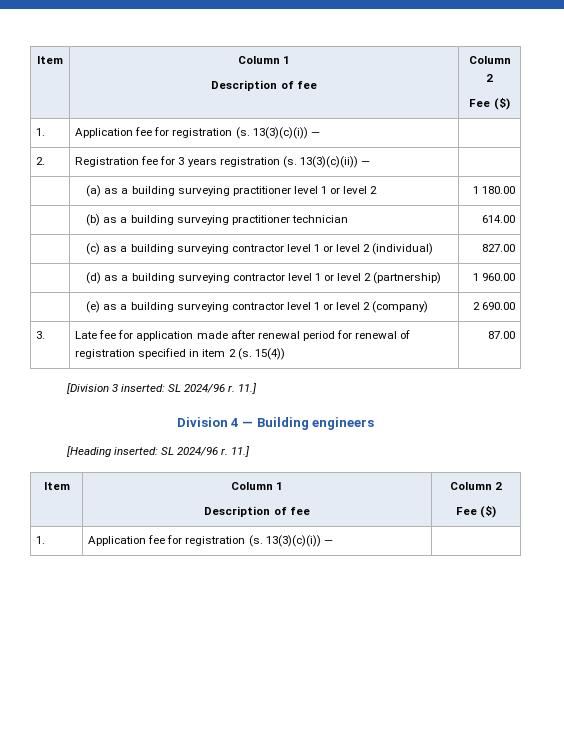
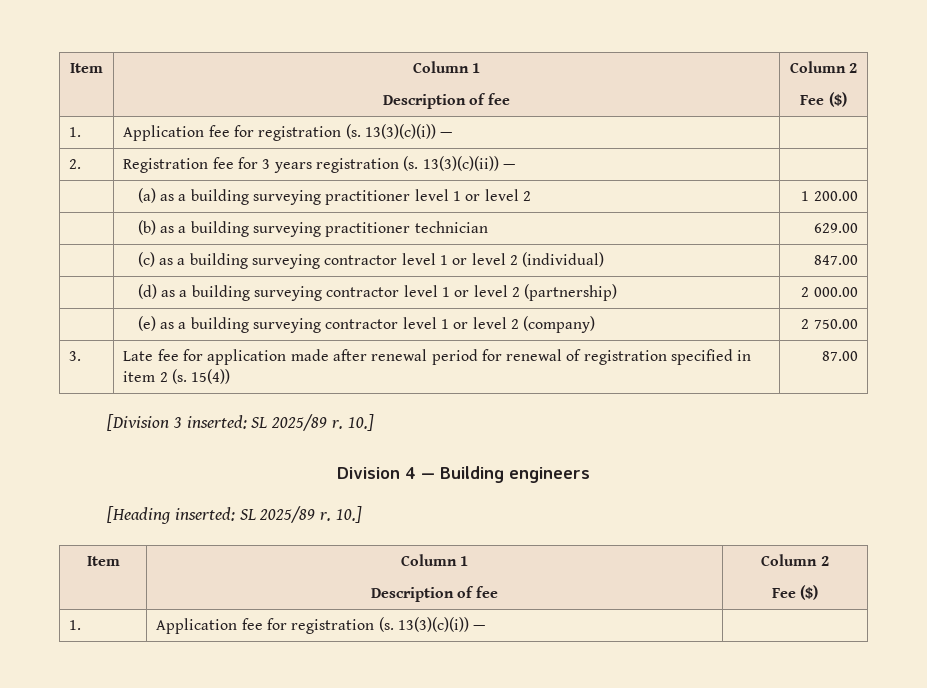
[481,186,515,194] 180.00 -> [813,191,858,201] 200.00
[481,215,515,223] 614.00 -> [813,223,858,233] 629.00
[481,244,515,252] 827.00 -> [813,255,858,265] 847.00
[472,273,515,281] 1 960.00 -> [801,287,858,297] 2 000.00
[481,302,515,310] 690.00 -> [813,319,858,329] 750.00
[184,383,258,394] 2024/96 r. 11.] -> [271,414,374,431] 2025/89 r. 10.]
[177,446,251,457] 2024/96 r. 11.] -> [259,506,362,523] 2025/89 r. 10.]

